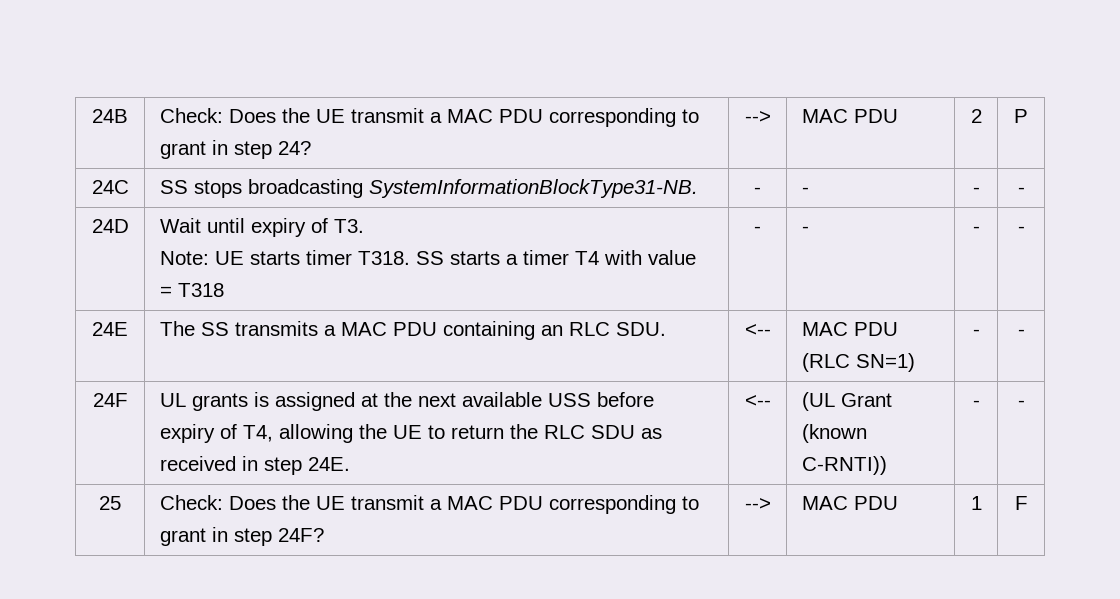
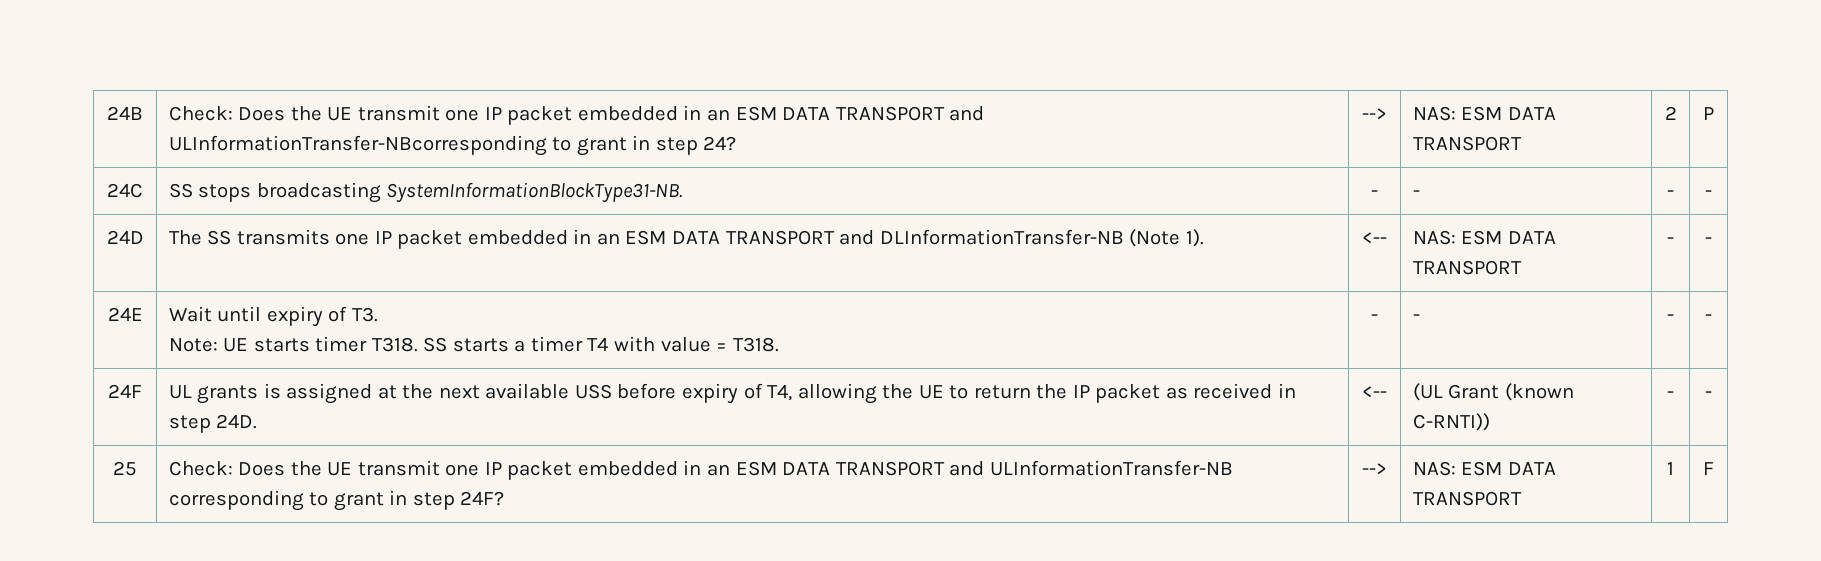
[429,108,676,127] a MAC PDU corresponding -> [445,105,985,125] [168,135,547,156] one IP packet embedded in an ESM DATA TRANSPORT and ULInformationTransfer-NBcorresponding
[801,109,898,123] MAC PDU -> [1412,106,1556,121] [1412,136,1522,151] NAS: ESM DATA TRANSPORT
(129, 226) none -> [168,229,1204,249] [1362,232,1387,244] [1412,230,1556,245] [1412,260,1522,275] [1667,237,1674,244] [1705,237,1712,244] [107,307,143,321] | The SS transmits one IP packet embedded in an ESM DATA TRANSPORT and DLInformationTransfer-NB (Note 1). | <-- | NAS: ESM DATA TRANSPORT | - | - // 24E
[177,283,224,297] [754,226,761,233] [801,226,809,233] [972,226,980,233] [1017,226,1025,233] [92,322,128,336] [159,321,666,340] [744,324,771,336] [801,322,898,336] [801,353,915,372] [972,329,980,336] [1017,329,1025,336] T318 | - | - | - | - // 24E | The SS transmits a MAC PDU containing an RLC SDU. | <-- | MAC PDU (RLC SN=1) | - | - -> [732,337,779,352] [1371,314,1378,321] [1412,314,1420,321] [1667,314,1674,321] [1705,314,1712,321] T318. | - | - | - | -
[543,425,635,439] RLC SDU -> [1072,384,1161,403] IP packet
[307,457,350,471] 24E. -> [216,414,258,429] 24D.
[429,496,543,510] a MAC PDU -> [445,460,1233,480] one IP packet embedded in an ESM DATA TRANSPORT and ULInformationTransfer-NB
[801,496,898,510] MAC PDU -> [1412,461,1556,476] [1412,491,1522,506] NAS: ESM DATA TRANSPORT

